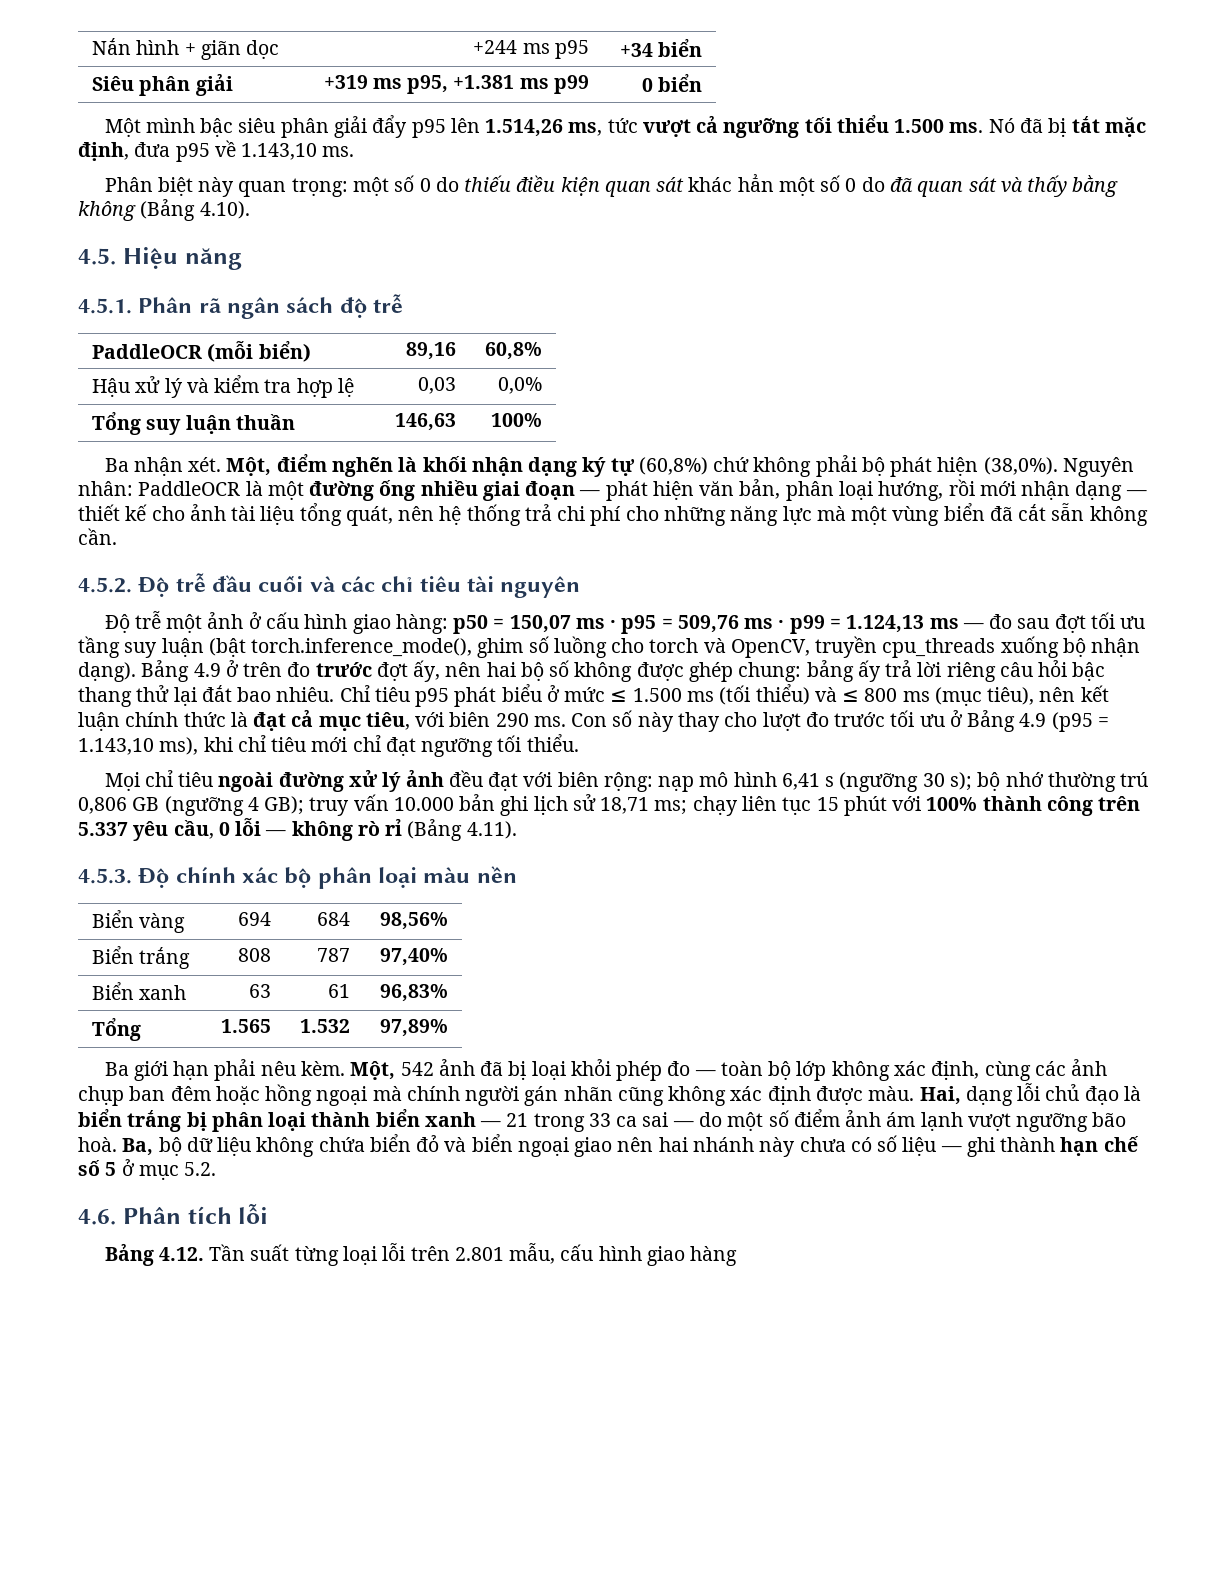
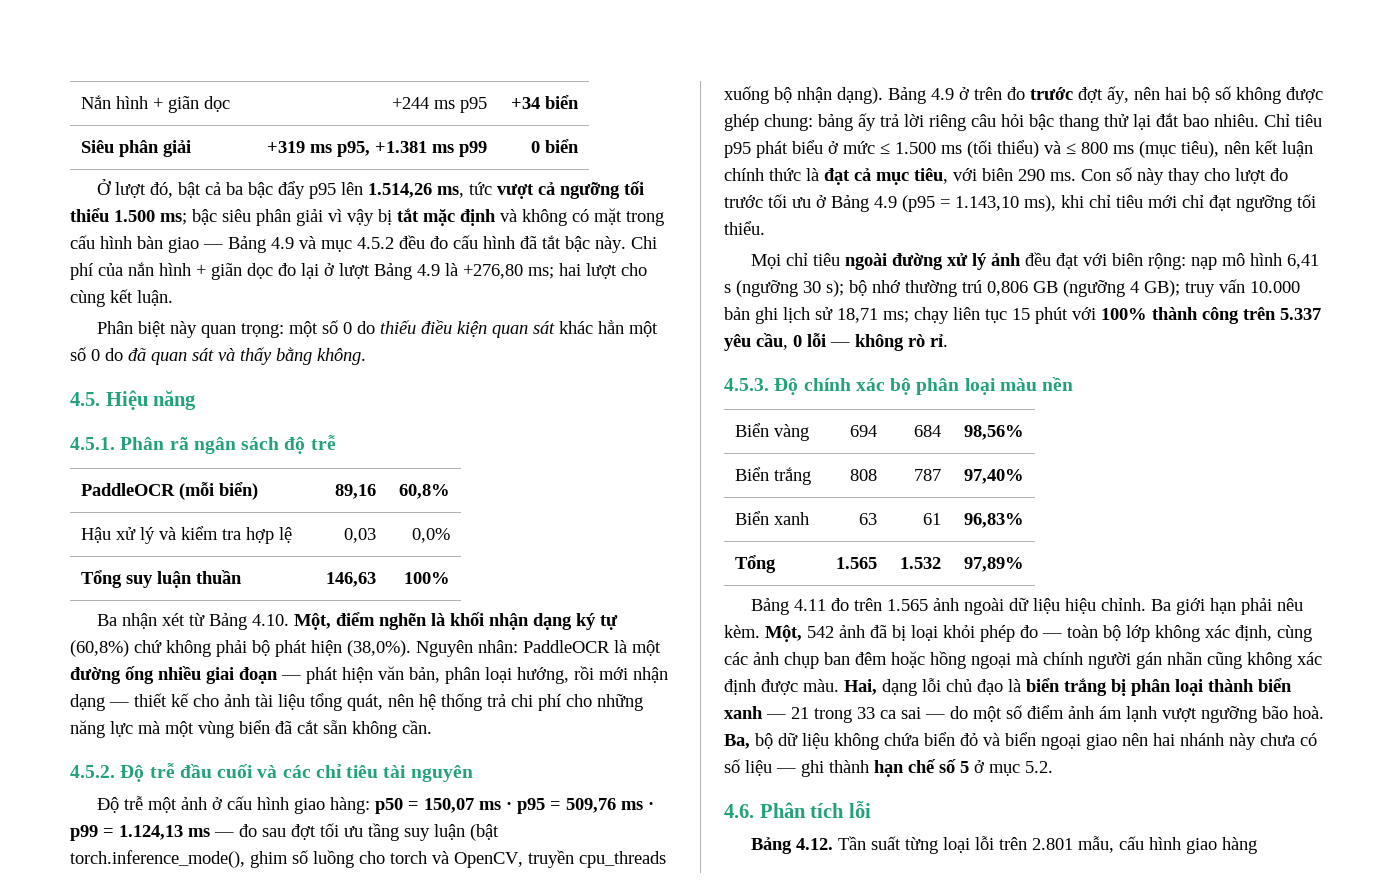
[104,116,368,138] Một mình bậc siêu phân giải -> [96,179,273,198] Ở lượt đó, bật cả ba bậc
[949,116,1146,137] [78,140,355,162] ms. Nó đã bị tắt mặc định, đưa p95 về 1.143,10 ms. -> [160,208,664,226] [70,235,657,253] [70,262,647,280] [70,289,173,307] ms; bậc siêu phân giải vì vậy bị tắt mặc định và không có mặt trong cấu hình bàn giao — Bảng 4.9 và mục 4.5.2 đều đo cấu hình đã tắt bậc này. Chi phí của nắn hình + giãn dọc đo lại ở lượt Bảng 4.9 là +276,80 ms; hai lượt cho cùng kết luận.
[78,199,250,221] không (Bảng 4.10). -> [317,348,366,365] không.
[188,457,222,472] xét. -> [161,613,289,630] xét từ Bảng 4.10.
[385,818,517,841] rỉ (Bảng 4.11). -> [930,334,948,347] rỉ.
(448, 1028) none -> [750,598,1146,615] Bảng 4.11 đo trên 1.565 ảnh ngoài dữ liệu hiệu chỉnh.

